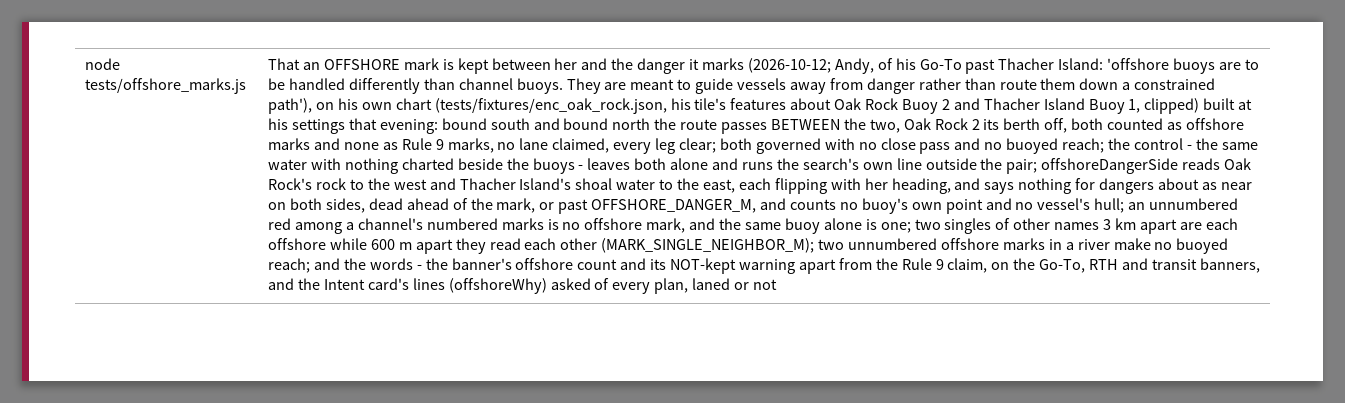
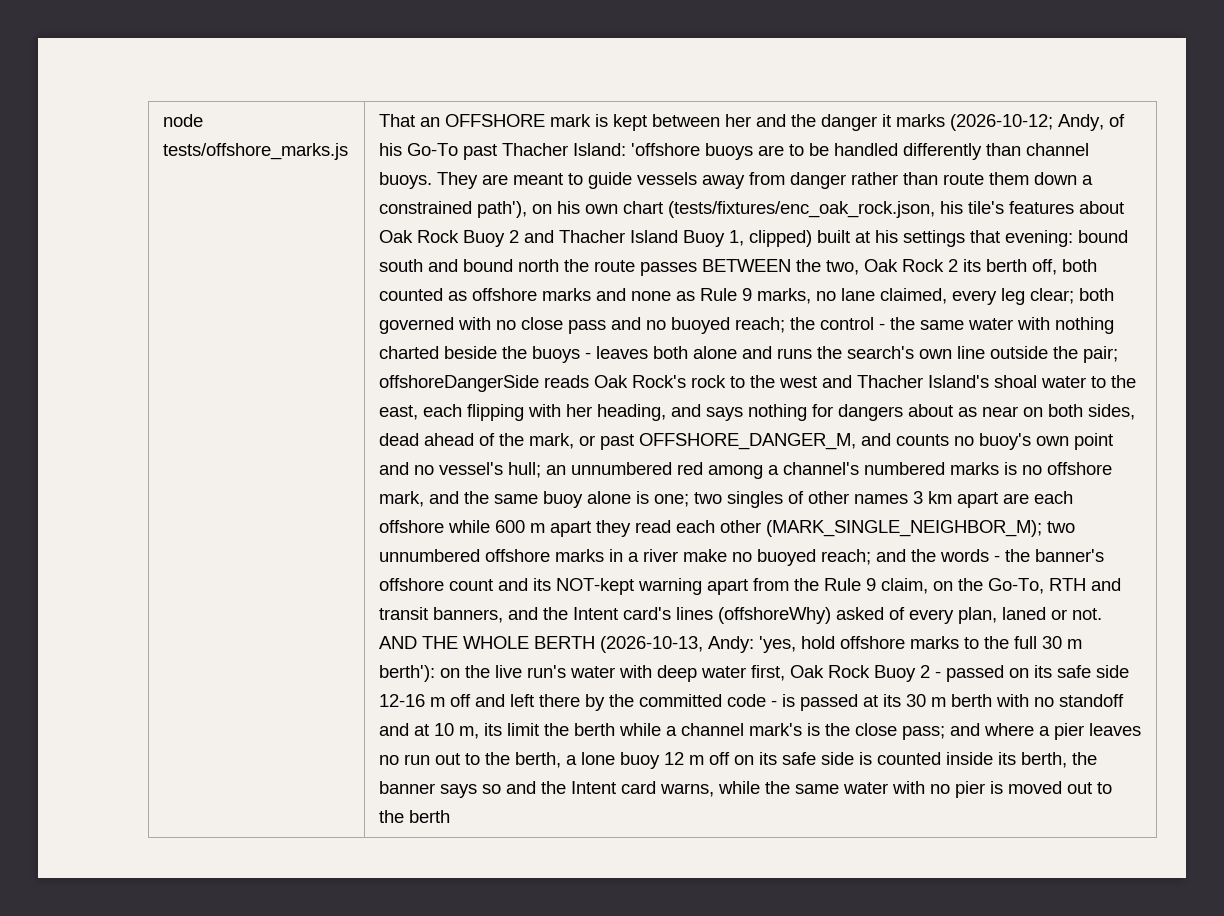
[752,279,777,290] not -> [1072,608,1103,620] [379,636,1083,653] [379,665,1130,682] [379,694,1125,711] [379,723,1142,740] [379,752,1098,769] [379,781,1113,798] [379,810,451,823] not. AND THE WHOLE BERTH (2026-10-13, Andy: 'yes, hold offshore marks to the full 30 m berth'): on the live run's water with deep water first, Oak Rock Buoy 2 - passed on its safe side 12-16 m off and left there by the committed code - is passed at its 30 m berth with no standoff and at 10 m, its limit the berth while a channel mark's is the close pass; and where a pier leaves no run out to the berth, a lone buoy 12 m off on its safe side is counted inside its berth, the banner says so and the Intent card warns, while the same water with no pier is moved out to the berth

